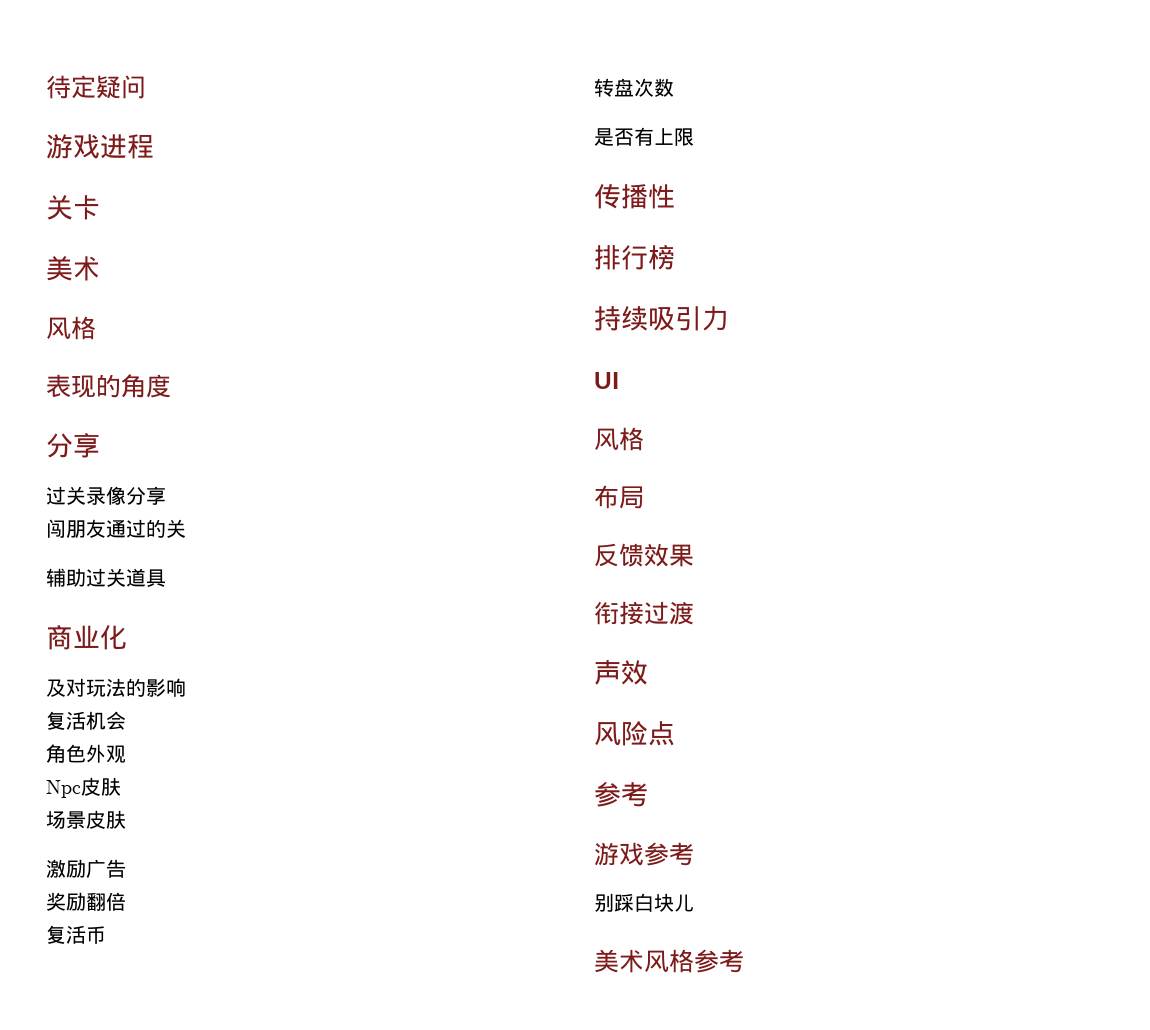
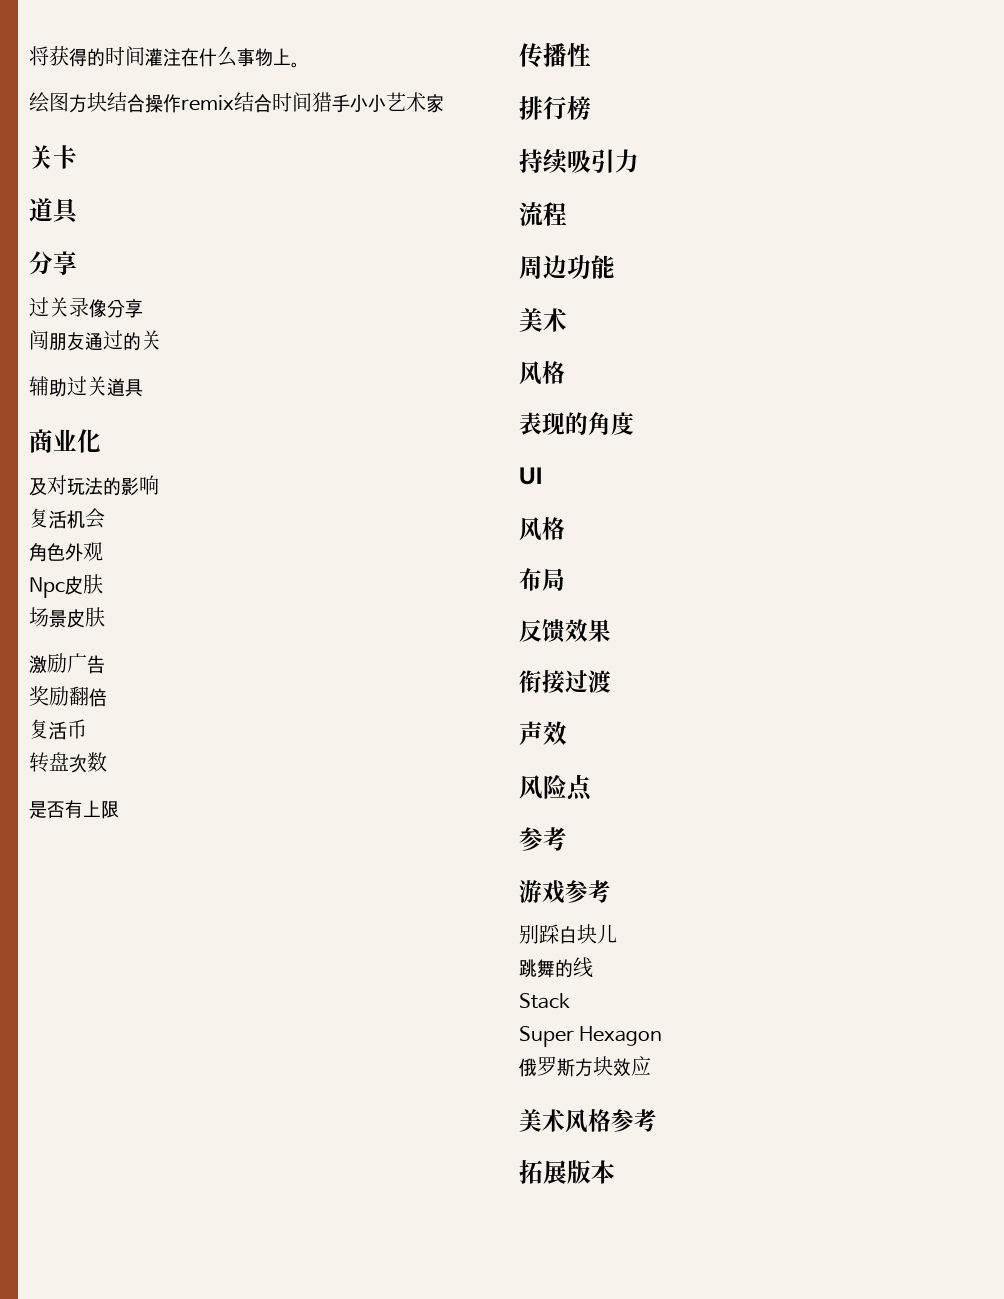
[46,75,146,99] [46,134,154,159] [46,195,100,220] [46,256,100,281] [46,316,96,340] [46,374,171,398] 待定疑问 // 游戏进程 // 关卡 // 美术 // 风格 // 表现的角度 -> [29,46,300,68] [29,92,444,113] [29,145,77,169] [29,198,80,224] 将获得的时间灌注在什么事物上。 // 绘图方块结合操作remix结合时间猎手小小艺术家 // 关卡 // 道具
(729, 318) none -> [519,202,567,226] [519,255,615,279] [519,308,567,332] [519,361,565,385] [519,412,634,435] // 流程 // 周边功能 // 美术 // 风格 // 表现的角度
(694, 903) none -> [519,957,593,978] [519,993,570,1009] [519,1026,663,1047] [519,1056,651,1077] // 跳舞的线 // Stack // Super Hexagon // 俄罗斯方块效应
(744, 961) none -> [519,1160,615,1184] // 拓展版本

